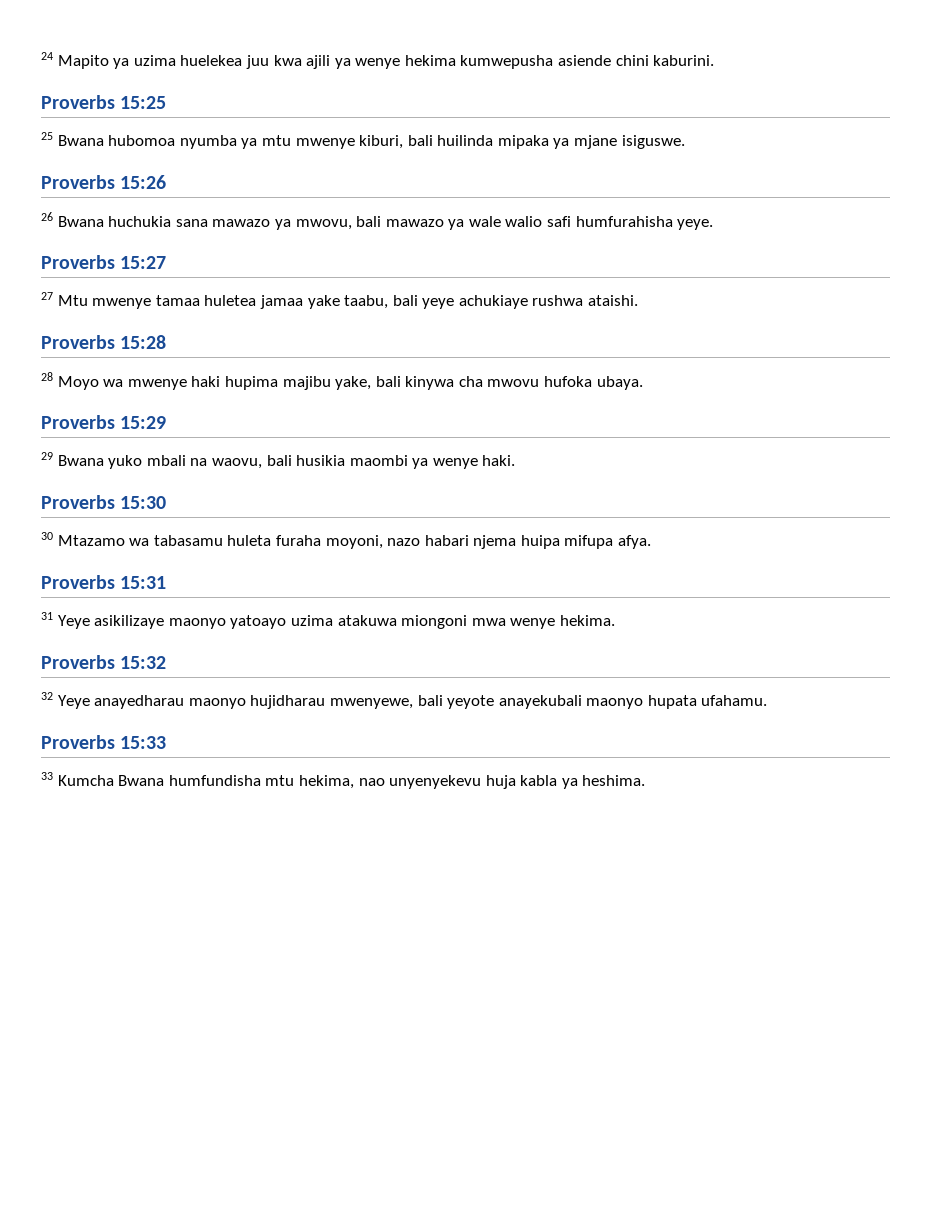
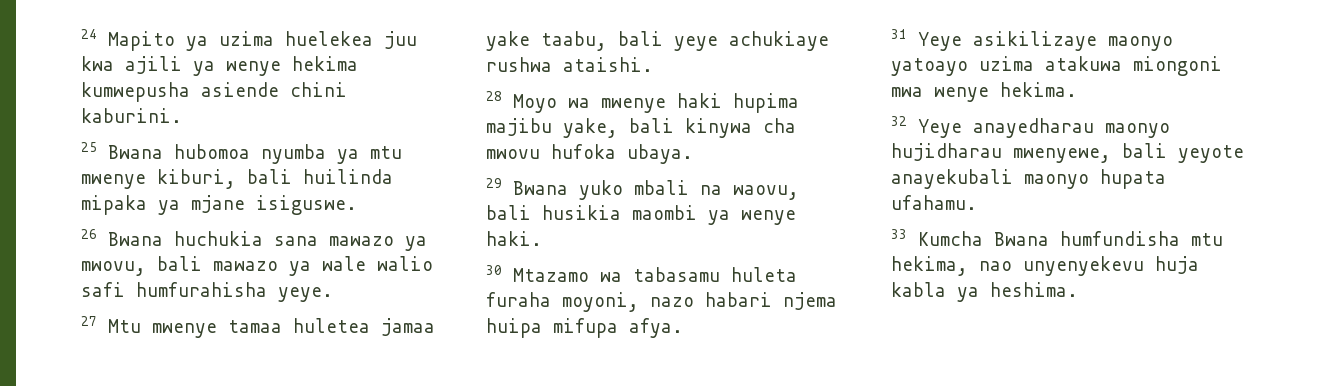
[41,95,167,109] // Proverbs 15:25 -> (182, 115) none
[41,175,167,189] // Proverbs 15:26 -> (357, 205) none
[41,255,167,269] // Proverbs 15:27 -> (333, 294) none
[41,335,167,349] // Proverbs 15:28 -> (653, 64) none
[41,415,167,429] // Proverbs 15:29 -> (693, 154) none
[41,495,167,509] // Proverbs 15:30 -> (542, 238) none
[41,575,167,589] // Proverbs 15:31 -> (683, 328) none
[41,655,167,669] // Proverbs 15:32 -> (1077, 89) none
[41,735,167,749] // Proverbs 15:33 -> (977, 202) none

